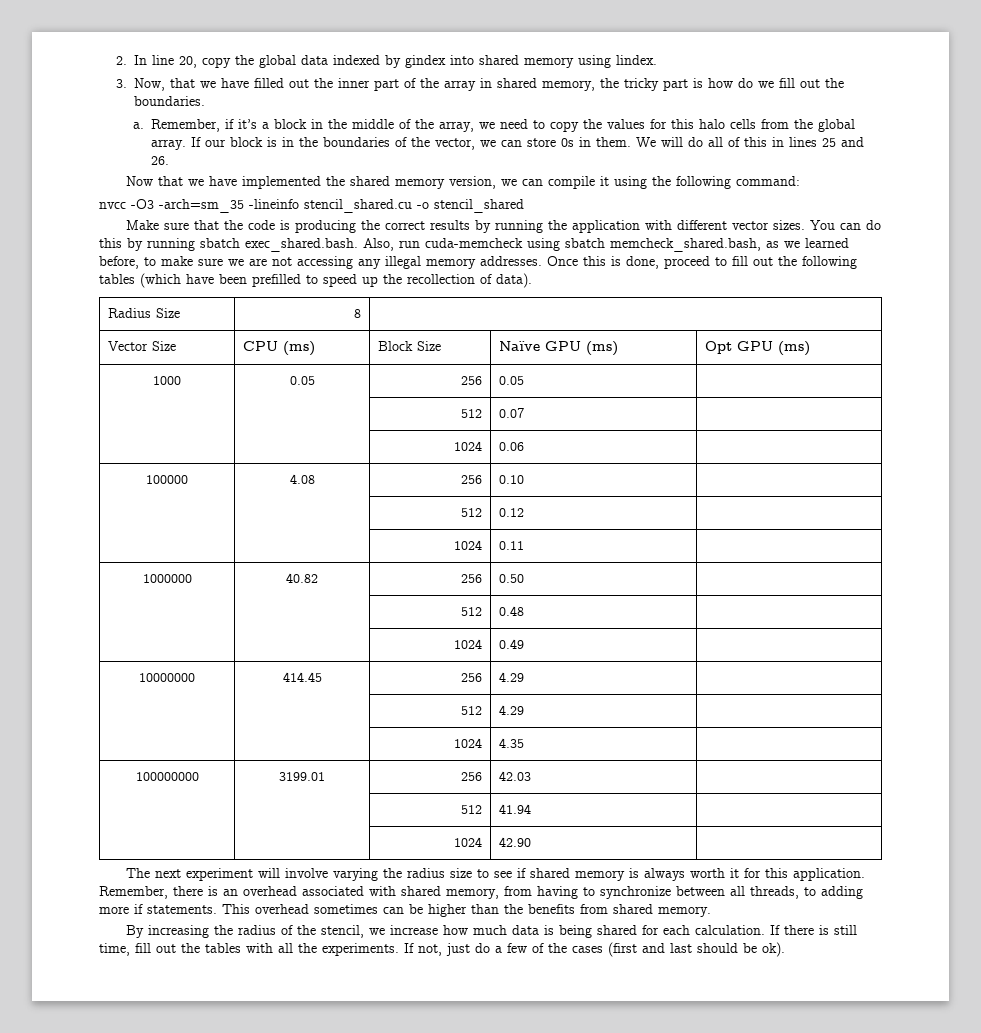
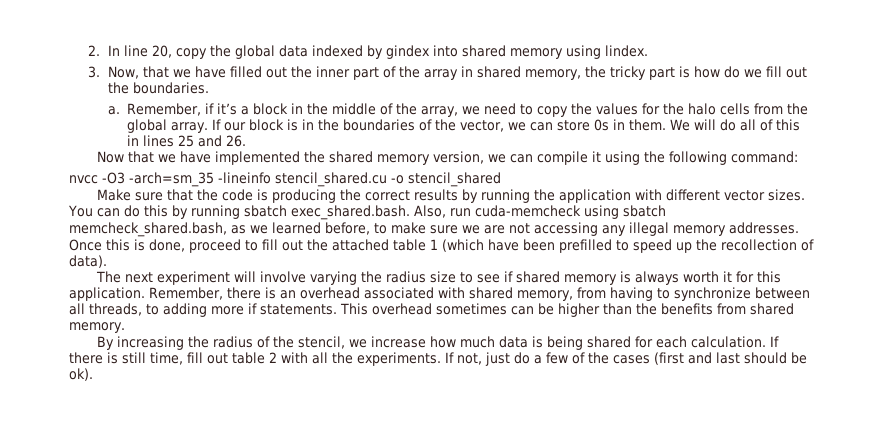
[670,119,694,129] this -> [663,103,685,115] the
[802,256,857,269] [99,274,135,284] following tables -> [332,239,438,251] attached table 1
[107,308,180,318] [354,309,362,318] [107,341,176,351] [242,341,315,356] [377,341,441,351] [498,341,618,356] [704,341,810,356] [153,376,181,385] [289,376,315,385] [461,376,483,385] [498,376,524,385] [461,409,483,418] [498,408,524,418] [454,441,483,451] [498,442,524,451] [146,475,188,484] [289,474,315,484] [461,475,483,484] [498,475,524,484] [461,508,483,517] [498,508,524,517] [454,540,483,550] [498,541,524,550] [142,574,192,583] [286,573,318,583] [461,574,483,583] [498,574,524,583] [461,607,483,616] [498,606,524,616] [454,639,483,649] [498,639,524,649] [139,673,195,682] [282,672,322,682] [461,673,483,682] [498,672,524,682] [461,706,483,715] [498,705,524,715] [454,738,483,748] [498,738,524,748] [135,772,199,781] [279,772,325,781] [461,772,483,781] [498,771,531,781] [461,805,483,814] [498,804,531,814] [454,837,483,847] [498,837,531,847] // Radius Size | 8 | // Vector Size | CPU (ms) | Block Size | Naïve GPU (ms) | Opt GPU (ms) // 1000 | 0.05 | 256 | 0.05 | // | | 512 | 0.07 | // | | 1024 | 0.06 | // 100000 | 4.08 | 256 | 0.10 | // | | 512 | 0.12 | // | | 1024 | 0.11 | // 1000000 | 40.82 | 256 | 0.50 | // | | 512 | 0.48 | // | | 1024 | 0.49 | // 10000000 | 414.45 | 256 | 4.29 | // | | 512 | 4.29 | // | | 1024 | 4.35 | // 100000000 | 3199.01 | 256 | 42.03 | // | | 512 | 41.94 | // | | 1024 | 42.90 | -> (107, 261) none
[181,943,241,953] the tables -> [232,352,277,364] table 2

